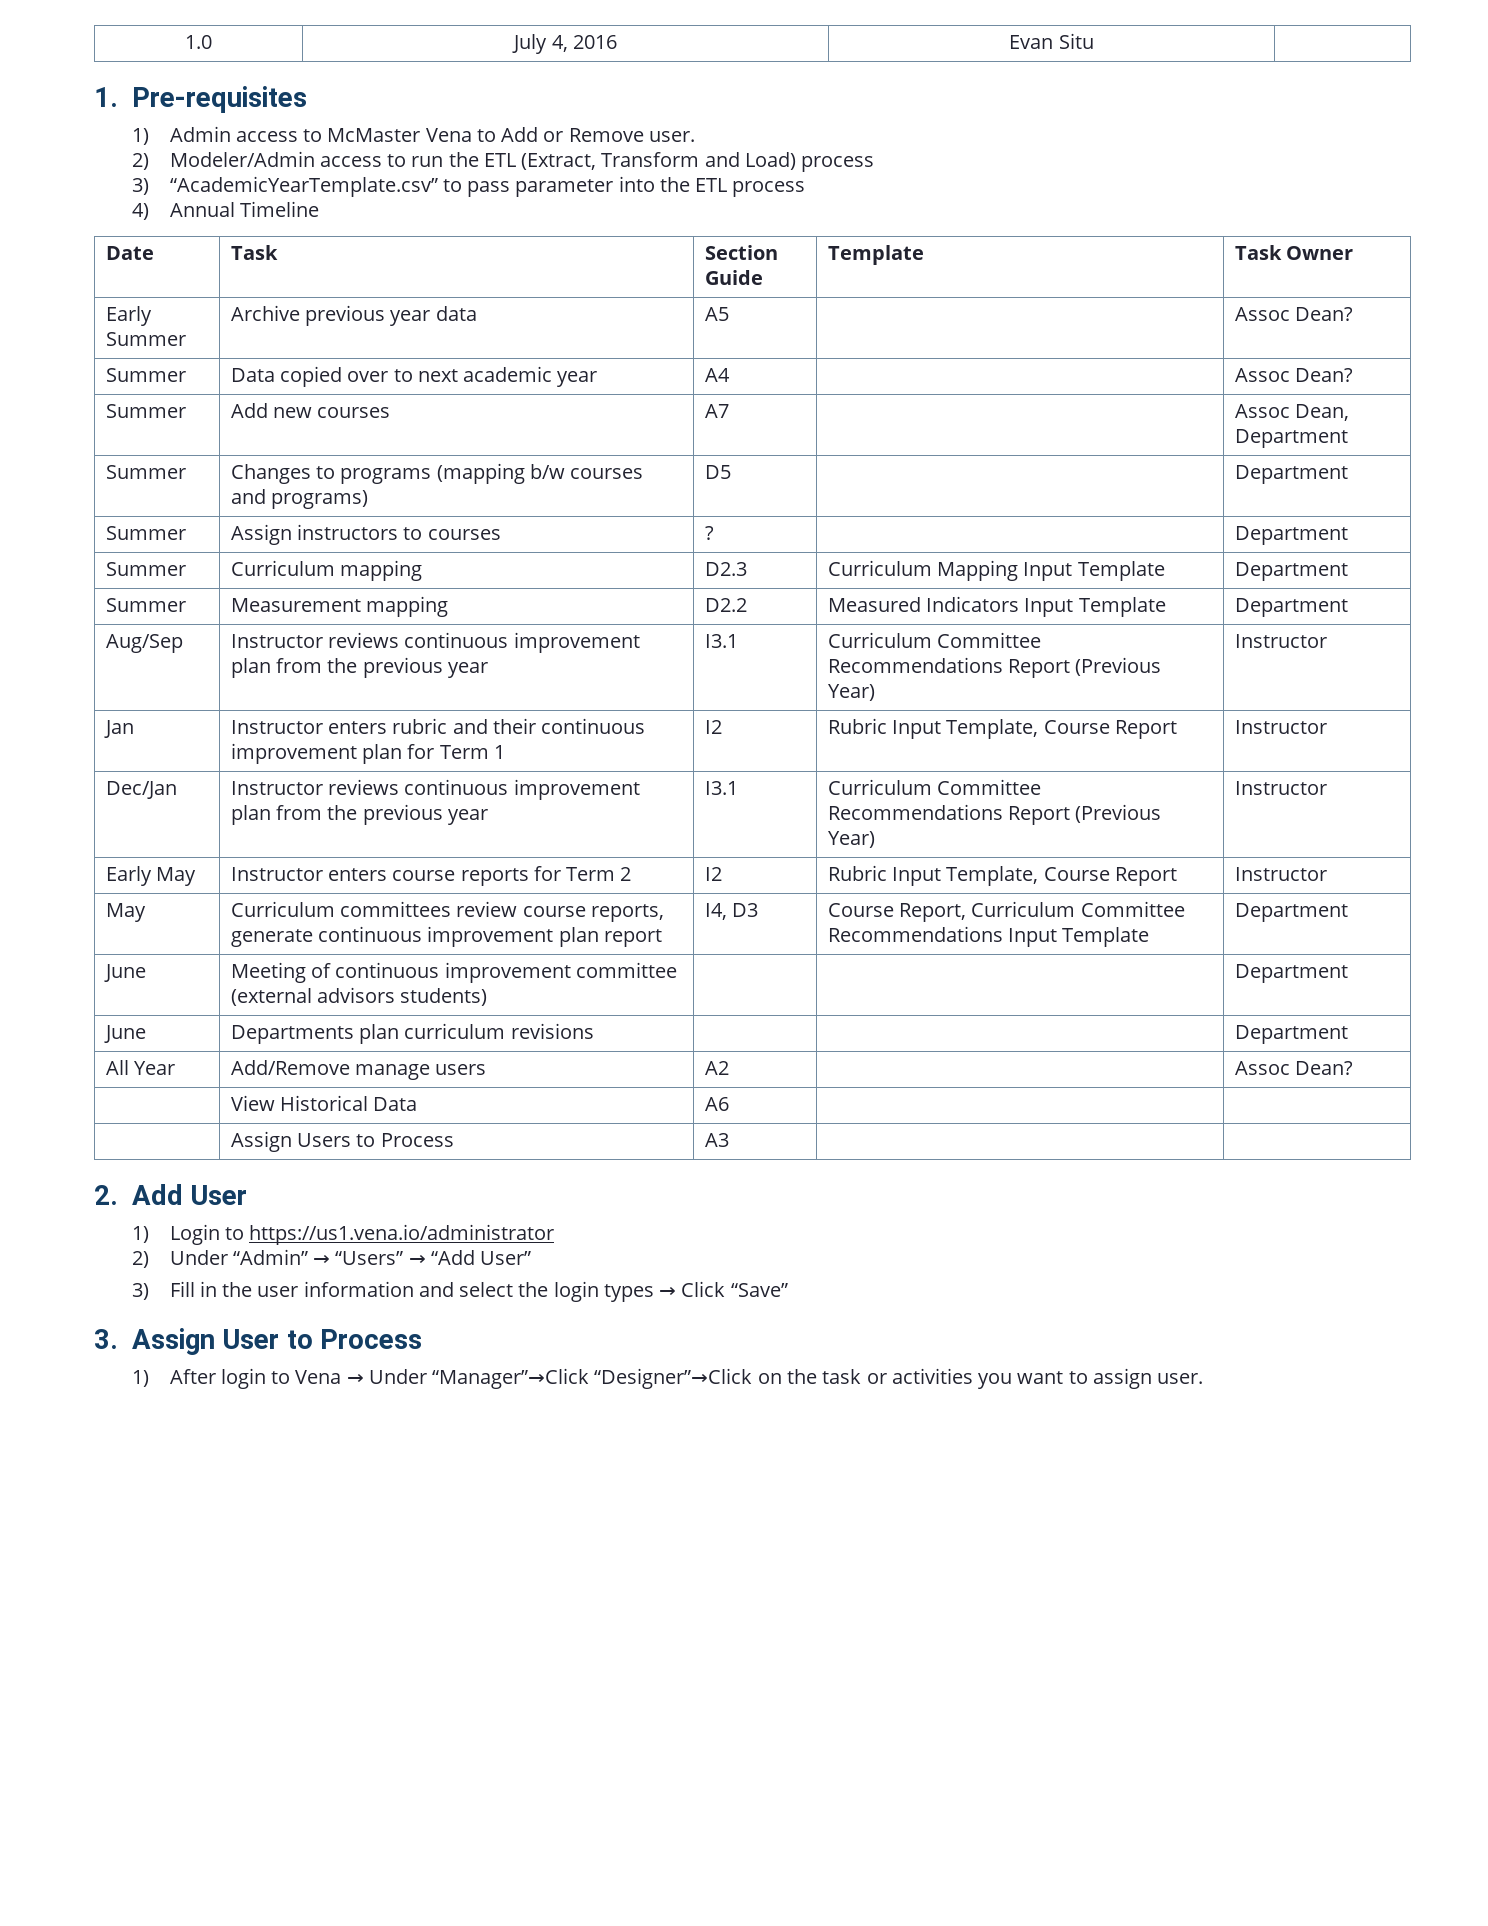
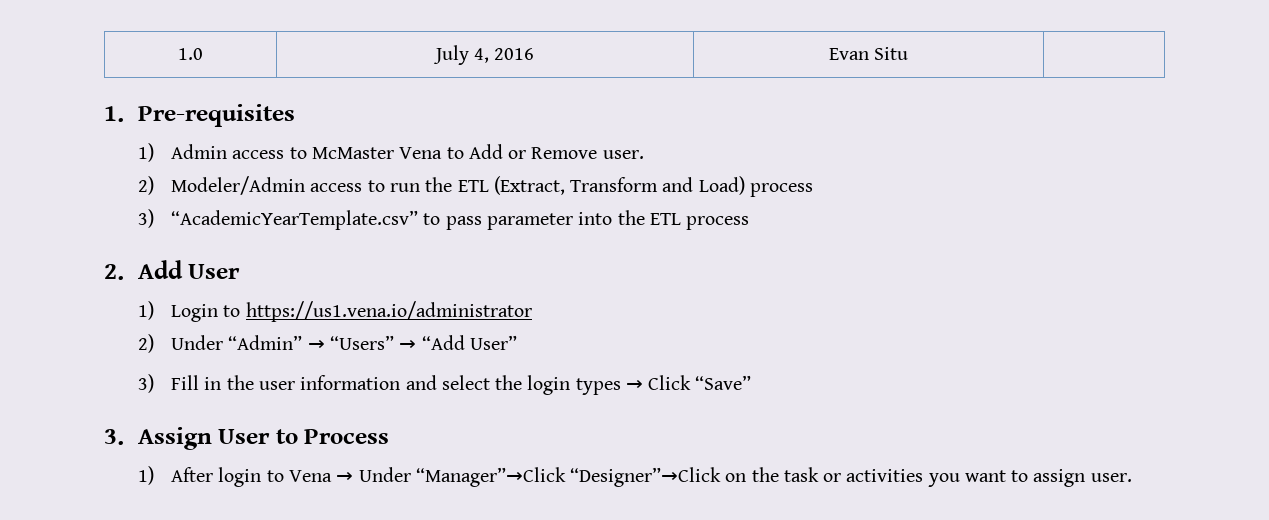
[131,201,319,220] [105,246,154,260] [230,245,278,260] [704,245,778,260] [704,270,763,285] [827,245,924,265] [1234,245,1354,260] [105,306,152,326] [105,332,186,346] [230,305,477,326] [704,307,729,321] [1234,307,1354,321] [105,368,186,382] [230,366,598,387] [704,368,730,382] [1234,368,1354,382] [105,404,186,418] [230,403,391,418] [704,404,729,418] [1234,404,1350,421] [1234,429,1348,448] [105,465,186,479] [230,463,644,484] [230,489,369,509] [704,465,731,479] [1234,465,1348,484] [105,526,186,540] [230,524,501,545] [704,526,714,540] [1234,526,1348,545] [105,562,186,576] [230,560,423,581] [704,562,747,576] [827,560,1165,581] [1234,562,1348,581] [105,598,186,612] [230,596,449,617] [704,598,747,612] [827,596,1166,617] [1234,598,1348,617] [105,634,183,653] [230,632,640,653] [230,657,488,678] [704,634,738,648] [827,632,1042,648] [827,657,1162,678] [827,684,875,701] [1234,634,1327,648] [103,720,134,738] [230,718,646,734] [230,743,505,764] [704,720,722,734] [827,718,1177,739] [1234,720,1327,734] [105,781,177,799] [230,779,640,800] [230,804,488,825] [704,781,738,795] [827,779,1042,795] [827,804,1162,825] [827,831,875,848] [1234,781,1327,795] [105,866,197,886] [230,866,632,886] [704,867,722,881] [827,865,1177,886] [1234,867,1327,881] [105,903,146,922] [230,901,664,922] [230,926,662,947] [704,903,759,920] [827,901,1185,922] [827,926,1150,947] [1234,903,1348,922] [103,964,146,982] [230,962,677,983] [230,987,488,1006] [1234,964,1348,983] [103,1025,146,1043] [230,1023,594,1044] [1234,1025,1348,1044] [105,1060,176,1075] [230,1060,487,1080] [704,1061,729,1075] [1234,1061,1354,1075] [230,1095,418,1111] [704,1097,729,1111] [230,1131,454,1152] [704,1133,729,1147] // 4) Annual Timeline // Date | Task | Section Guide | Template | Task Owner // Early Summer | Archive previous year data | A5 | | Assoc Dean? // Summer | Data copied over to next academic year | A4 | | Assoc Dean? // Summer | Add new courses | A7 | | Assoc Dean, Department // Summer | Changes to programs (mapping b/w courses and programs) | D5 | | Department // Summer | Assign instructors to courses | ? | | Department // Summer | Curriculum mapping | D2.3 | Curriculum Mapping Input Template | Department // Summer | Measurement mapping | D2.2 | Measured Indicators Input Template | Department // Aug/Sep | Instructor reviews continuous improvement plan from the previous year | I3.1 | Curriculum Committee Recommendations Report (Previous Year) | Instructor // Jan | Instructor enters rubric and their continuous improvement plan for Term 1 | I2 | Rubric Input Template, Course Report | Instructor // Dec/Jan | Instructor reviews continuous improvement plan from the previous year | I3.1 | Curriculum Committee Recommendations Report (Previous Year) | Instructor // Early May | Instructor enters course reports for Term 2 | I2 | Rubric Input Template, Course Report | Instructor // May | Curriculum committees review course reports, generate continuous improvement plan report | I4, D3 | Course Report, Curriculum Committee Recommendations Input Template | Department // June | Meeting of continuous improvement committee (external advisors students) | | | Department // June | Departments plan curriculum revisions | | | Department // All Year | Add/Remove manage users | A2 | | Assoc Dean? // | View Historical Data | A6 | | // | Assign Users to Process | A3 | | -> (750, 223) none

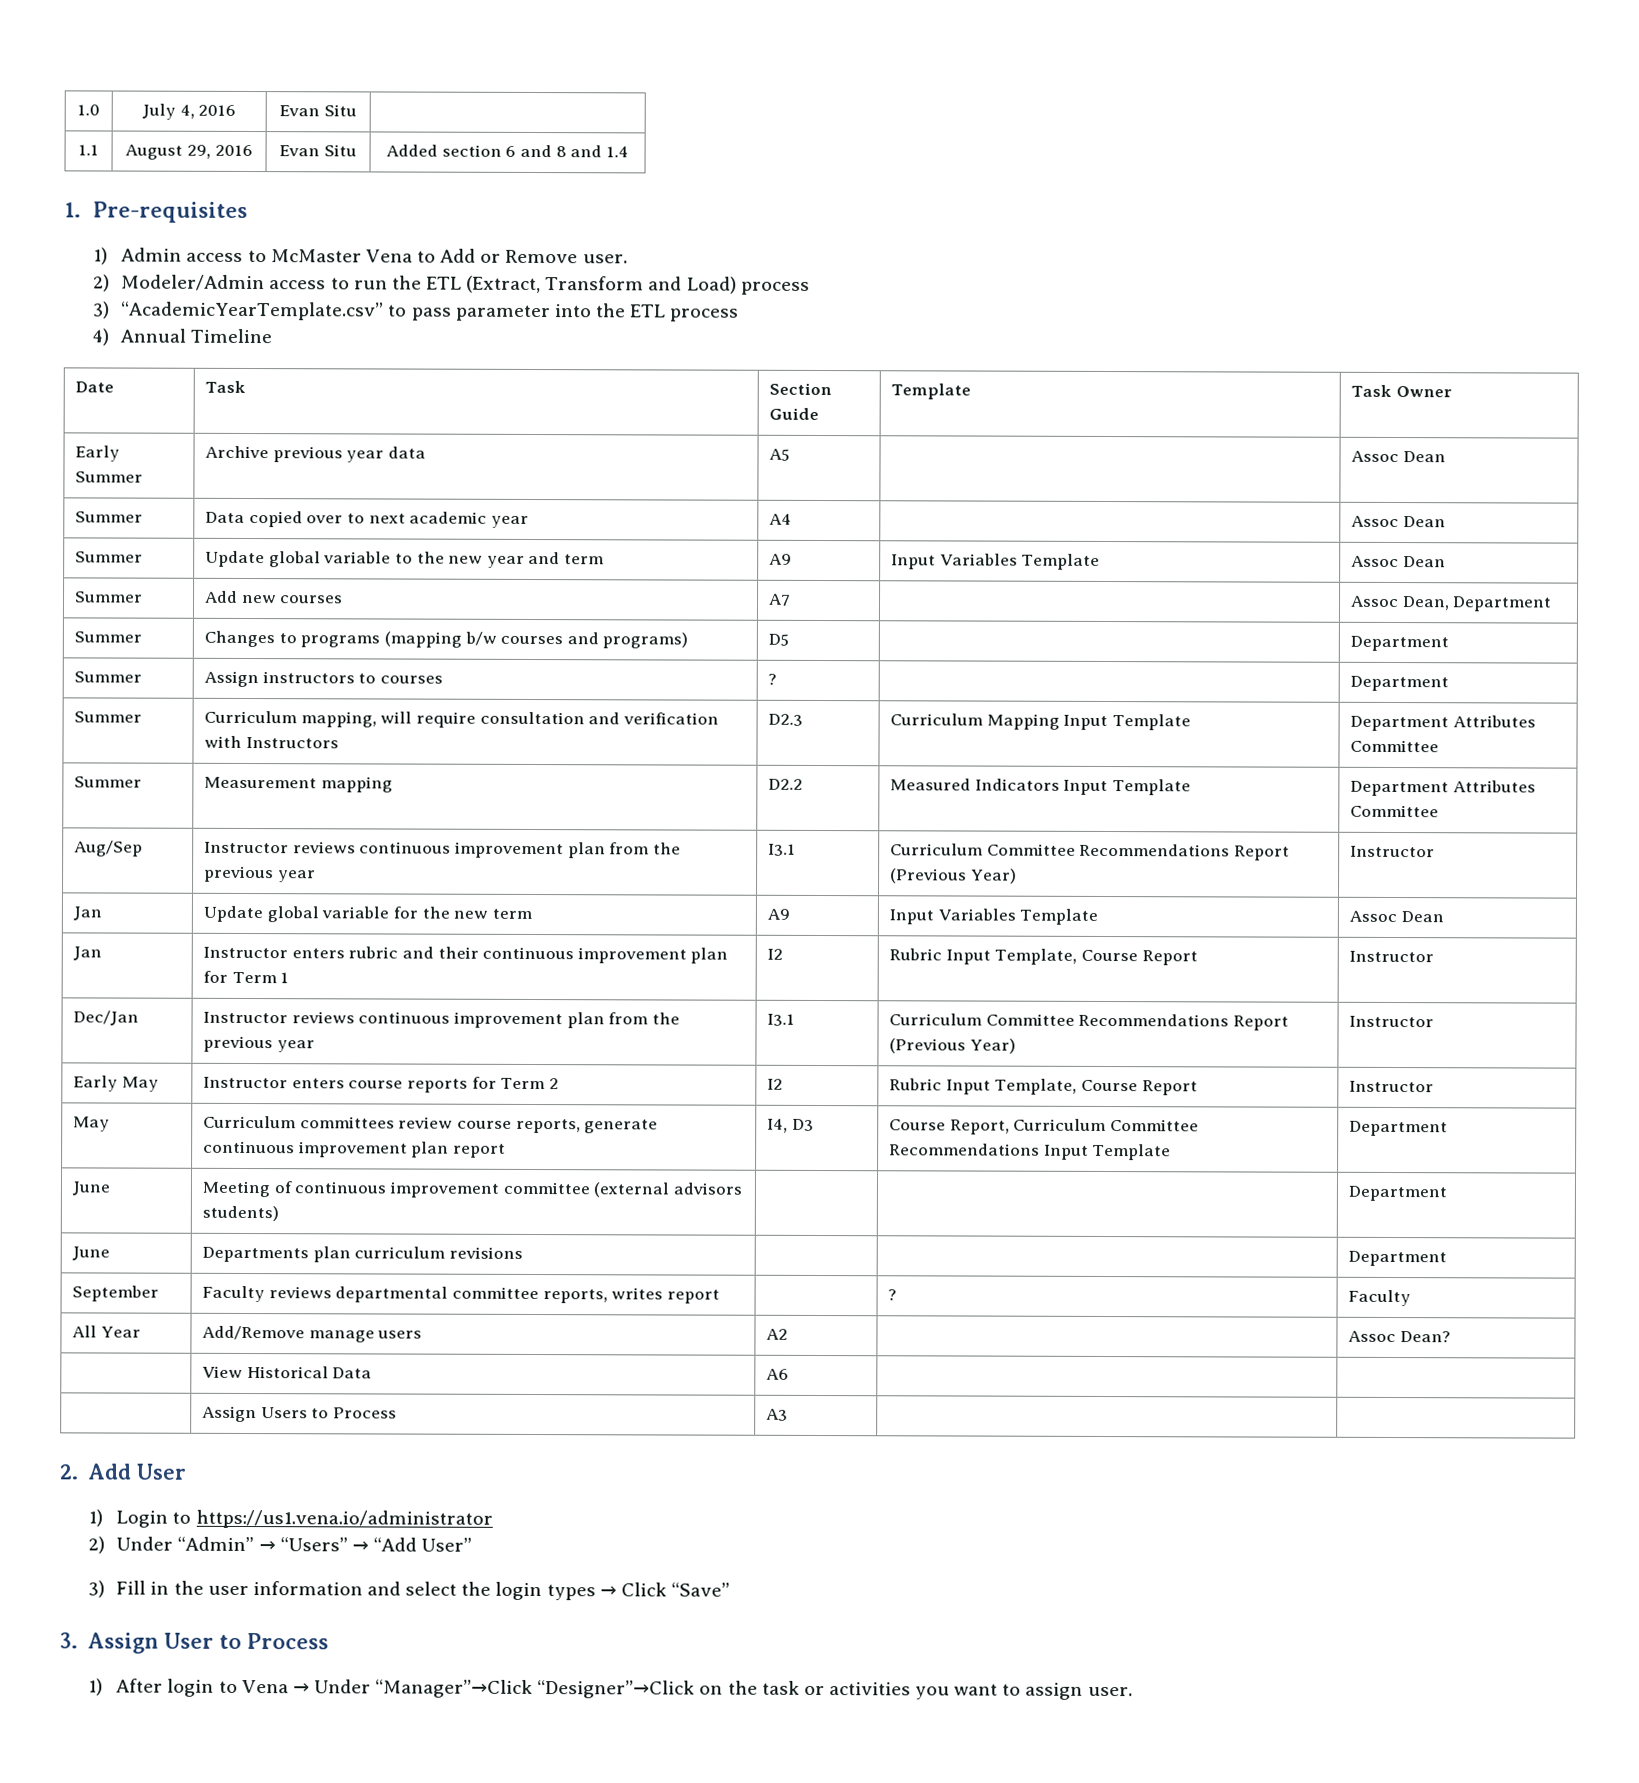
(909, 53) none -> [78,144,99,156] [125,144,253,160] [279,144,357,157] [386,144,629,158] // 1.1 | August 29, 2016 | Evan Situ | Added section 6 and 8 and 1.4
(750, 223) none -> [91,328,273,346] [75,381,115,393] [205,380,247,393] [769,382,833,396] [769,407,820,420] [891,383,972,400] [1351,384,1452,398] [75,445,121,462] [75,471,144,483] [205,445,427,463] [769,448,791,461] [1351,450,1446,463] [75,511,144,523] [205,511,529,528] [769,513,793,525] [1351,515,1446,528] [75,551,144,563] [205,550,604,568] [769,553,793,565] [891,553,1101,570] [1351,555,1446,568] [75,591,144,603] [205,590,344,604] [768,593,792,606] [1350,595,1553,612] [74,631,143,643] [204,630,689,649] [768,633,790,646] [1350,635,1450,652] [74,671,143,683] [204,670,444,688] [768,673,778,685] [1350,675,1450,692] [74,711,143,723] [204,710,719,728] [204,735,339,749] [768,713,804,726] [890,713,1192,731] [1350,715,1536,732] [1350,739,1440,753] [74,776,143,788] [204,776,393,793] [768,778,804,790] [890,778,1192,796] [1350,780,1536,797] [1350,804,1440,818] [74,840,144,857] [204,841,681,859] [204,865,316,883] [768,843,797,856] [890,843,1291,861] [890,868,1017,884] [1350,845,1436,858] [73,906,103,921] [203,905,532,923] [767,908,791,920] [889,908,1099,925] [1349,910,1444,923] [73,946,103,961] [203,946,729,964] [203,970,290,984] [767,948,784,960] [889,948,1198,966] [1349,950,1435,963] [73,1010,140,1026] [203,1011,680,1029] [203,1035,315,1053] [767,1013,796,1026] [889,1013,1290,1031] [889,1038,1016,1054] [1349,1015,1435,1028] [73,1075,159,1092] [203,1076,559,1093] [767,1078,784,1090] [889,1078,1198,1096] [1349,1080,1435,1093] [73,1116,111,1132] [203,1115,659,1134] [203,1140,507,1158] [767,1118,814,1133] [889,1118,1200,1135] [889,1143,1172,1161] [1349,1120,1449,1137] [72,1181,111,1196] [202,1180,742,1198] [202,1205,280,1222] [1348,1185,1448,1202] [72,1246,111,1261] [202,1246,524,1263] [1348,1250,1448,1267] [72,1285,160,1302] [202,1285,720,1304] [888,1289,898,1301] [1348,1289,1412,1307] [72,1325,141,1338] [202,1325,423,1343] [766,1328,789,1340] [1348,1330,1451,1343] [202,1365,373,1379] [766,1368,790,1380] [202,1405,398,1423] [766,1408,789,1421] // 4) Annual Timeline // Date | Task | Section Guide | Template | Task Owner // Early Summer | Archive previous year data | A5 | | Assoc Dean // Summer | Data copied over to next academic year | A4 | | Assoc Dean // Summer | Update global variable to the new year and term | A9 | Input Variables Template | Assoc Dean // Summer | Add new courses | A7 | | Assoc Dean, Department // Summer | Changes to programs (mapping b/w courses and programs) | D5 | | Department // Summer | Assign instructors to courses | ? | | Department // Summer | Curriculum mapping, will require consultation and verification with Instructors | D2.3 | Curriculum Mapping Input Template | Department Attributes Committee // Summer | Measurement mapping | D2.2 | Measured Indicators Input Template | Department Attributes Committee // Aug/Sep | Instructor reviews continuous improvement plan from the previous year | I3.1 | Curriculum Committee Recommendations Report (Previous Year) | Instructor // Jan | Update global variable for the new term | A9 | Input Variables Template | Assoc Dean // Jan | Instructor enters rubric and their continuous improvement plan for Term 1 | I2 | Rubric Input Template, Course Report | Instructor // Dec/Jan | Instructor reviews continuous improvement plan from the previous year | I3.1 | Curriculum Committee Recommendations Report (Previous Year) | Instructor // Early May | Instructor enters course reports for Term 2 | I2 | Rubric Input Template, Course Report | Instructor // May | Curriculum committees review course reports, generate continuous improvement plan report | I4, D3 | Course Report, Curriculum Committee Recommendations Input Template | Department // June | Meeting of continuous improvement committee (external advisors students) | | | Department // June | Departments plan curriculum revisions | | | Department // September | Faculty reviews departmental committee reports, writes report | | ? | Faculty // All Year | Add/Remove manage users | A2 | | Assoc Dean? // | View Historical Data | A6 | | // | Assign Users to Process | A3 | |

